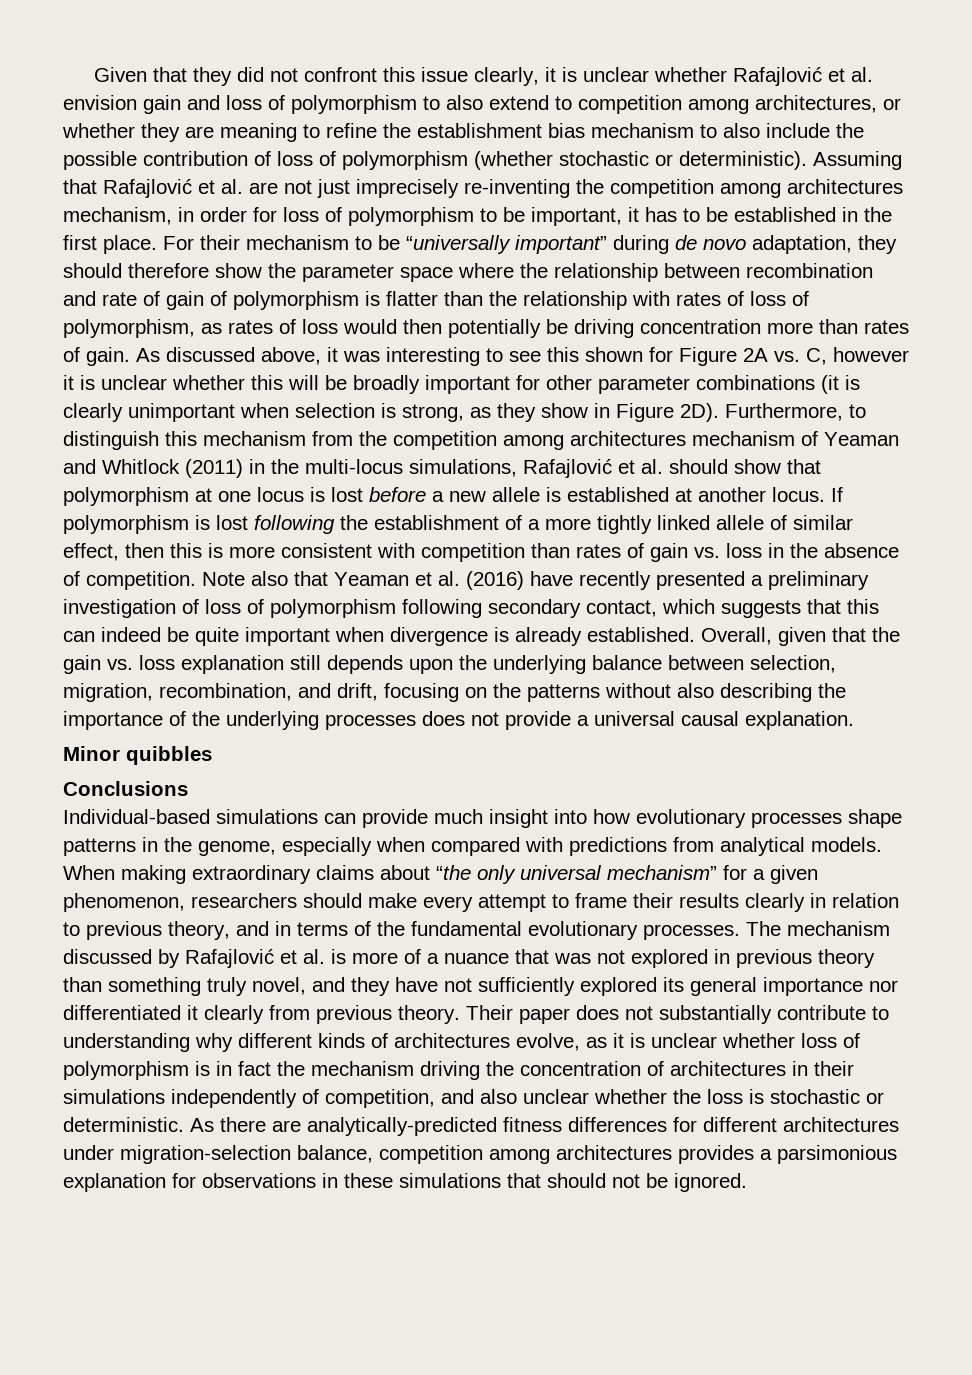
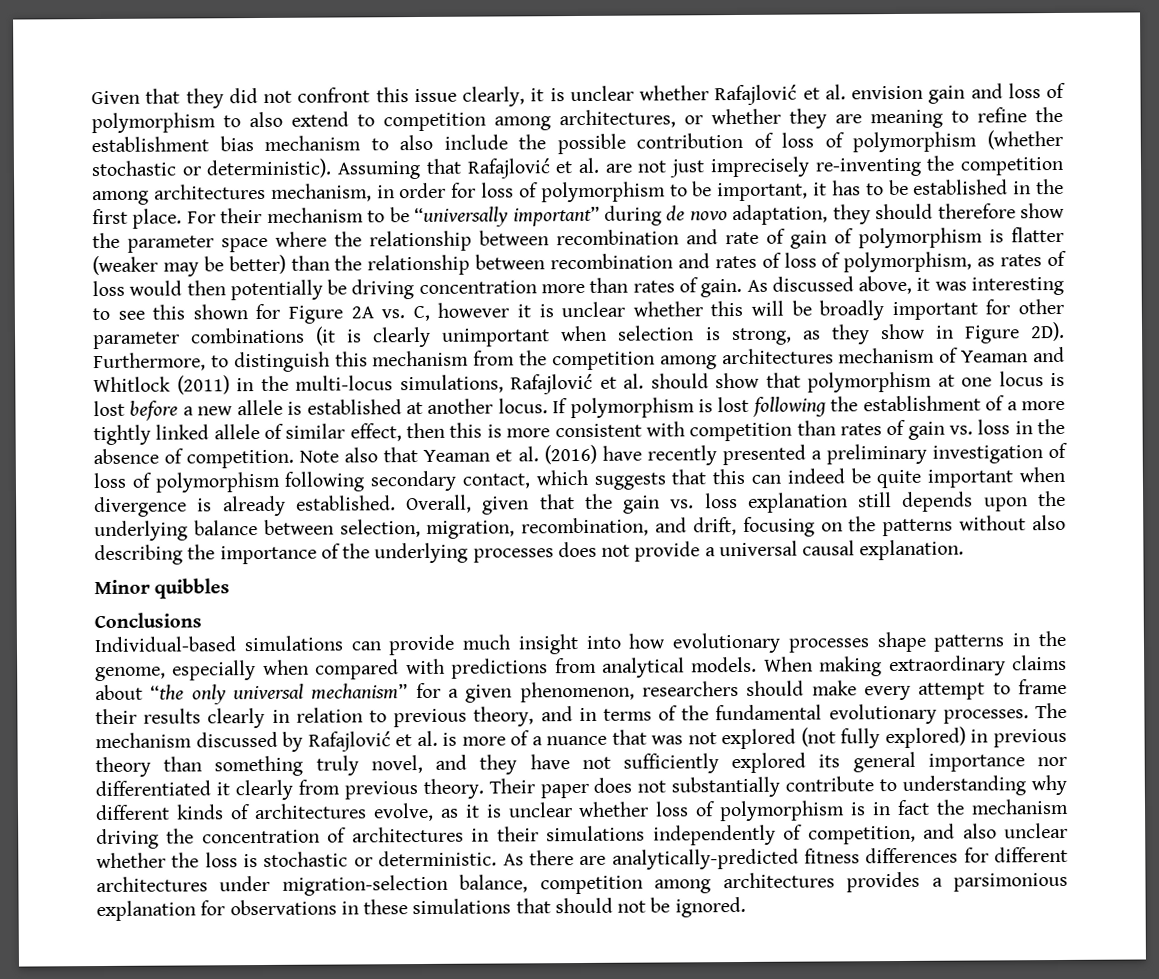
[444,291,670,310] than the relationship with -> [92,253,710,277] (weaker may be better) than the relationship between recombination and
(708, 958) none -> [800,726,966,749] (not fully explored)

